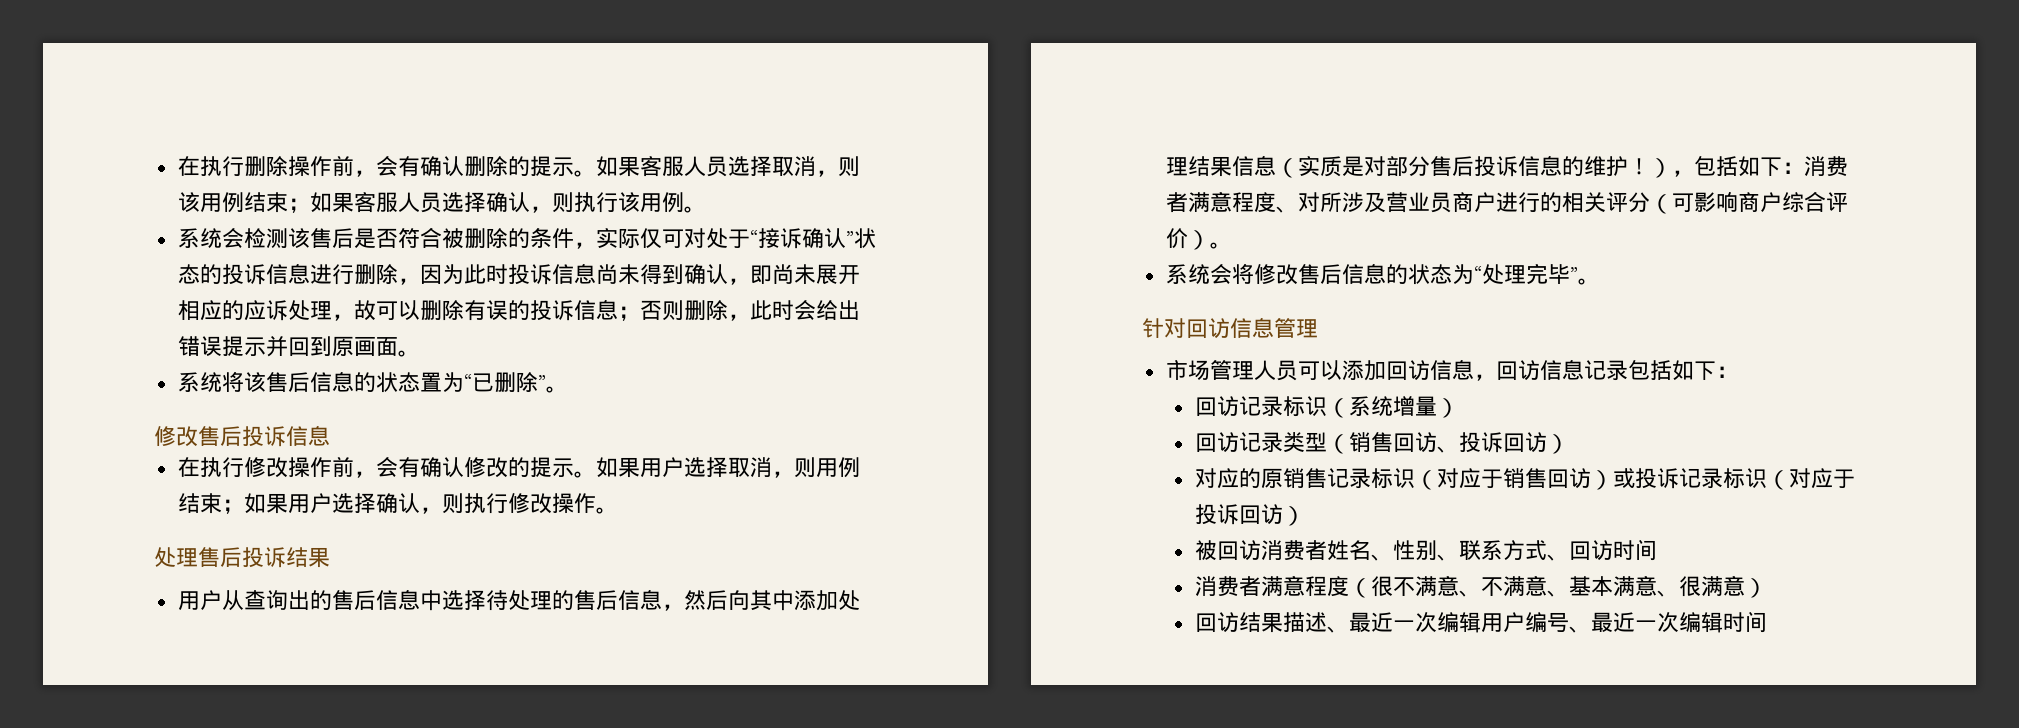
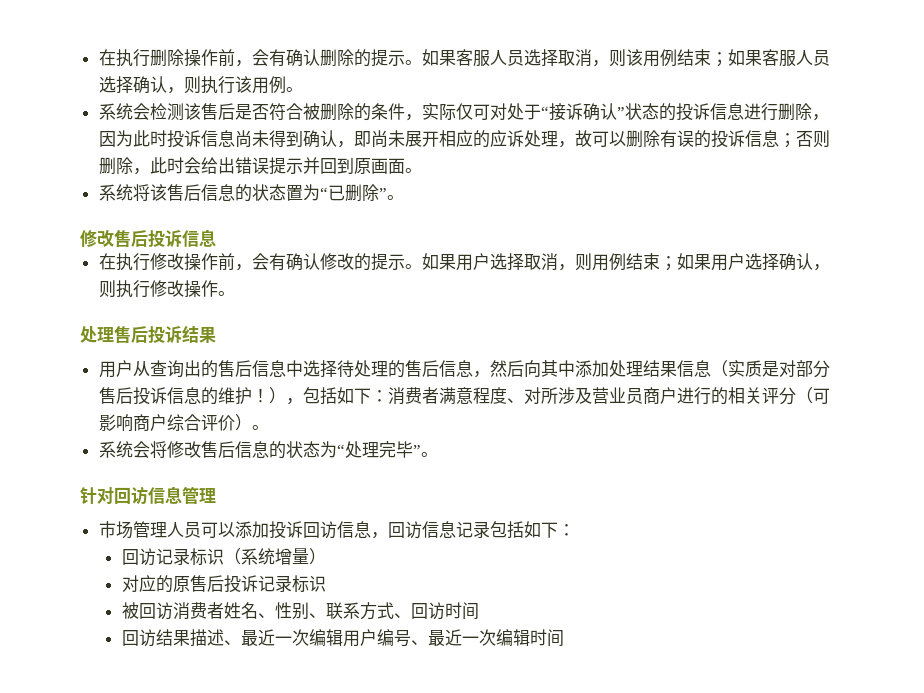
(1386, 370) none -> [268,521,303,539] 投诉
[1194,432,1569,454] [1194,468,1635,490] 回访记录类型（销售回访、投诉回访） // 对应的原销售记录标识（对应于销售回访）或 -> [121,575,224,593] 对应的原售后
[1766,468,1855,490] [1194,504,1305,526] （对应于投诉回访） -> (326, 583) none
[1194,575,1767,598] // 消费者满意程度（很不满意、不满意、基本满意、很满意） -> (479, 611) none

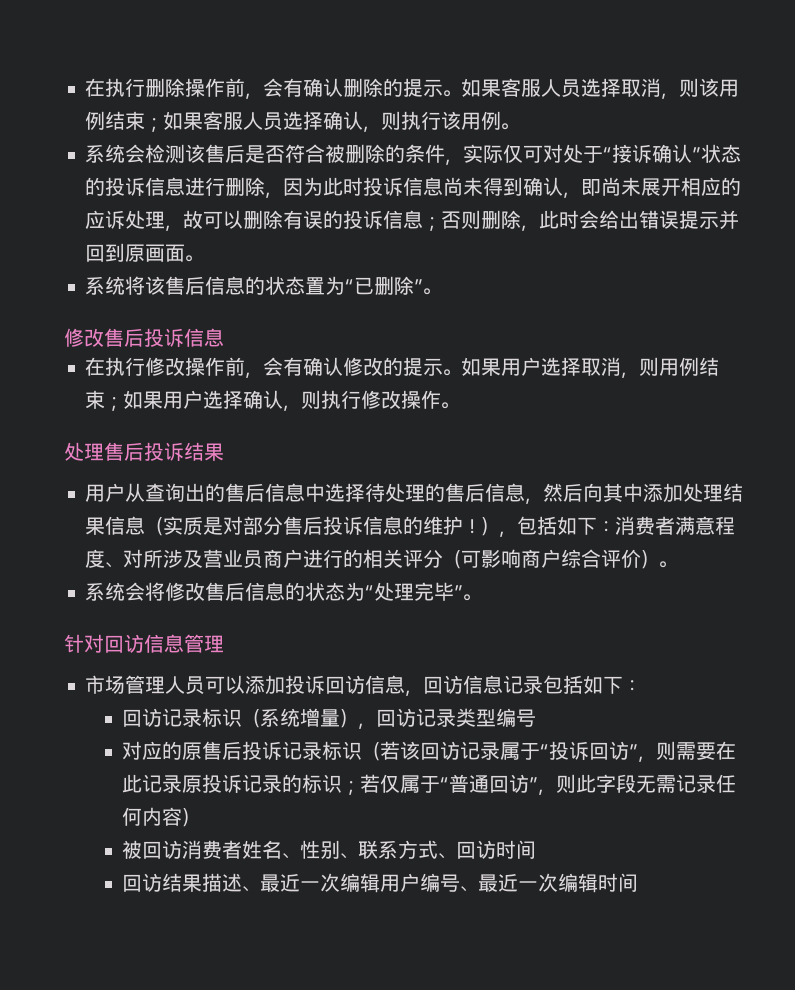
(326, 556) none -> [358,708,537,729] ，回访记录类型编号
(326, 583) none -> [362,741,737,762] [122,774,737,795] [122,807,201,827] （若该回访记录属于“投诉回访”，则需要在此记录原投诉记录的标识；若仅属于“普通回访”，则此字段无需记录任何内容）

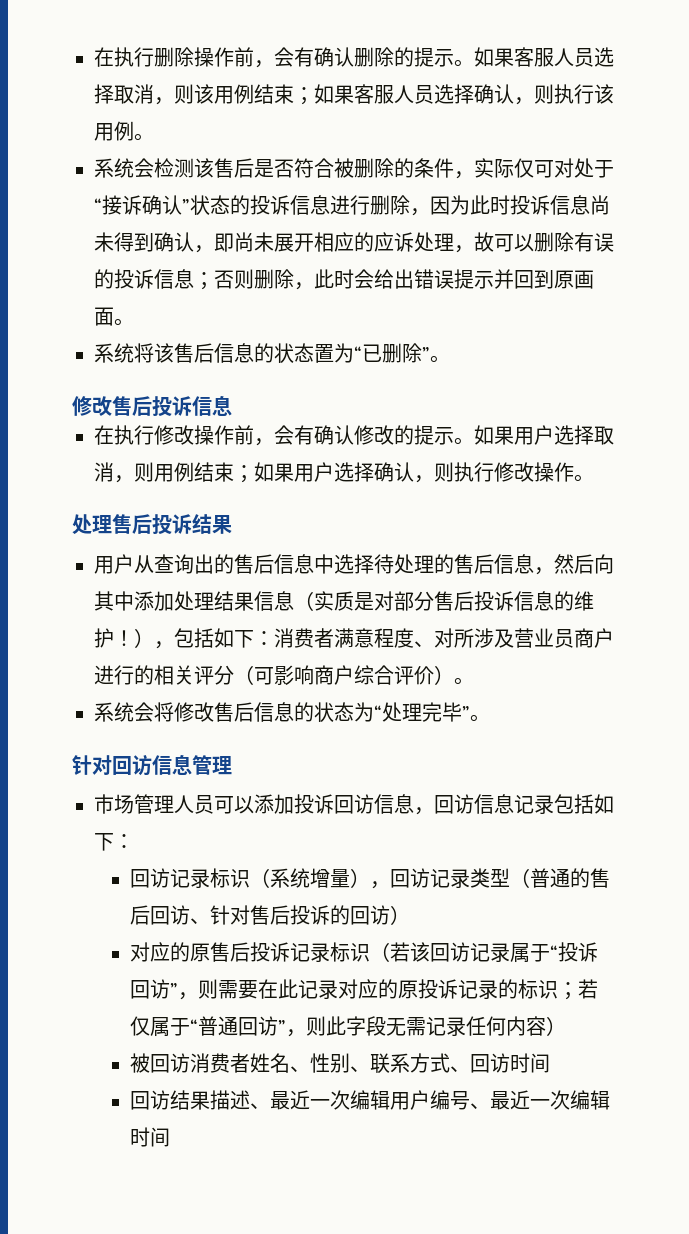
[496,708,537,727] 编号 -> [509,868,610,888] [129,905,410,925] （普通的售后回访、针对售后投诉的回访）
(183, 784) none -> [337,979,398,999] 对应的

